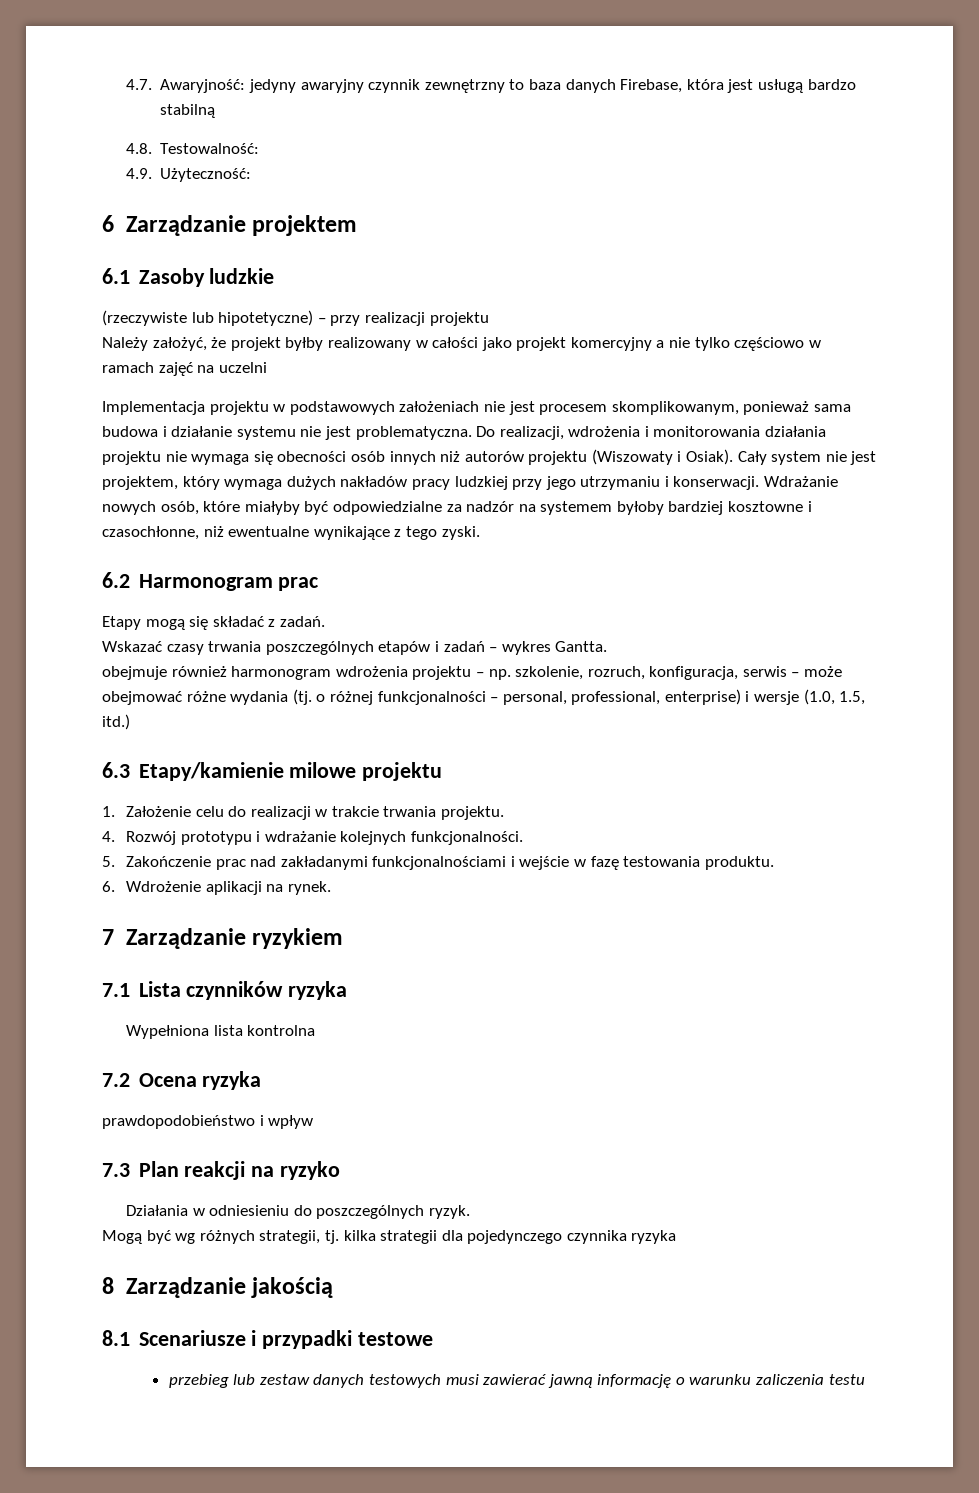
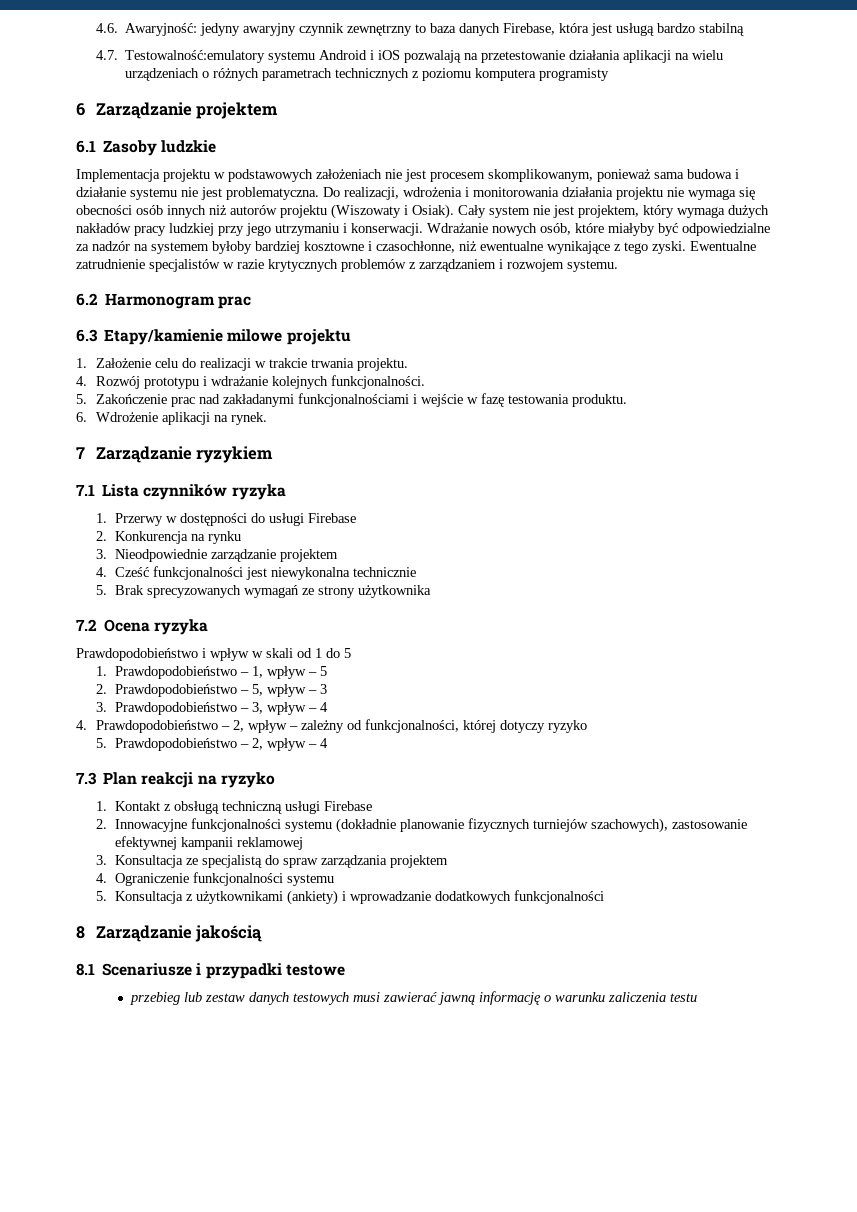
[125,79,152,90] 4.7. -> [95,23,118,33] 4.6.
[125,143,260,154] [125,168,252,182] 4.8. Testowalność: // 4.9. Użyteczność: -> [95,50,723,63] [124,68,609,81] 4.7. Testowalność:emulatory systemu Android i iOS pozwalają na przetestowanie działania aplikacji na wielu urządzeniach o różnych parametrach technicznych z poziomu komputera programisty
[102,310,489,326] [102,337,821,351] [102,362,267,376] // (rzeczywiste lub hipotetyczne) – przy realizacji projektu // Należy założyć, że projekt byłby realizowany w całości jako projekt komercyjny a nie tylko częściowo w ramach zajęć na uczelni -> (217, 146) none
[102,572,319,591] [102,616,325,630] [102,641,608,655] [102,666,843,680] [102,689,866,705] [102,714,130,730] // 6.2 Harmonogram prac // Etapy mogą się składać z zadań. // Wskazać czasy trwania poszczególnych etapów i zadań – wykres Gantta. // obejmuje również harmonogram wdrożenia projektu – np. szkolenie, rozruch, konfiguracja, serwis – może obejmować różne wydania (tj. o różnej funkcjonalności – personal, professional, enterprise) i wersje (1.0, 1.5, itd.) -> [690,241,756,251] [76,259,618,272] [76,293,252,309] Ewentualne zatrudnienie specjalistów w razie krytycznych problemów z zarządzaniem i rozwojem systemu. // 6.2 Harmonogram prac
[125,1025,316,1039] Wypełniona lista kontrolna -> [95,513,357,526] [95,531,242,544] [95,549,339,562] [95,566,417,580] [95,585,432,598] 1. Przerwy w dostępności do usługi Firebase // 2. Konkurencja na rynku // 3. Nieodpowiednie zarządzanie projektem // 4. Cześć funkcjonalności jest niewykonalna technicznie // 5. Brak sprecyzowanych wymagań ze strony użytkownika
[102,1115,255,1129] prawdopodobieństwo -> [76,648,198,661] Prawdopodobieństwo
(314, 1122) none -> [252,648,351,658] [95,666,328,679] [95,684,328,697] [95,702,329,715] [76,719,587,733] [95,738,329,751] w skali od 1 do 5 // 1. Prawdopodobieństwo – 1, wpływ – 5 // 2. Prawdopodobieństwo – 5, wpływ – 3 // 3. Prawdopodobieństwo – 3, wpływ – 4 // 4. Prawdopodobieństwo – 2, wpływ – zależny od funkcjonalności, której dotyczy ryzyko // 5. Prawdopodobieństwo – 2, wpływ – 4
[125,1205,470,1219] [102,1230,677,1244] Działania w odniesieniu do poszczególnych ryzyk. // Mogą być wg różnych strategii, tj. kilka strategii dla pojedynczego czynnika ryzyka -> [95,801,373,814] [95,818,748,833] [115,836,304,850] [95,855,449,868] [95,872,335,886] [95,890,605,905] 1. Kontakt z obsługą techniczną usługi Firebase // 2. Innowacyjne funkcjonalności systemu (dokładnie planowanie fizycznych turniejów szachowych), zastosowanie efektywnej kampanii reklamowej // 3. Konsultacja ze specjalistą do spraw zarządzania projektem // 4. Ograniczenie funkcjonalności systemu // 5. Konsultacja z użytkownikami (ankiety) i wprowadzanie dodatkowych funkcjonalności

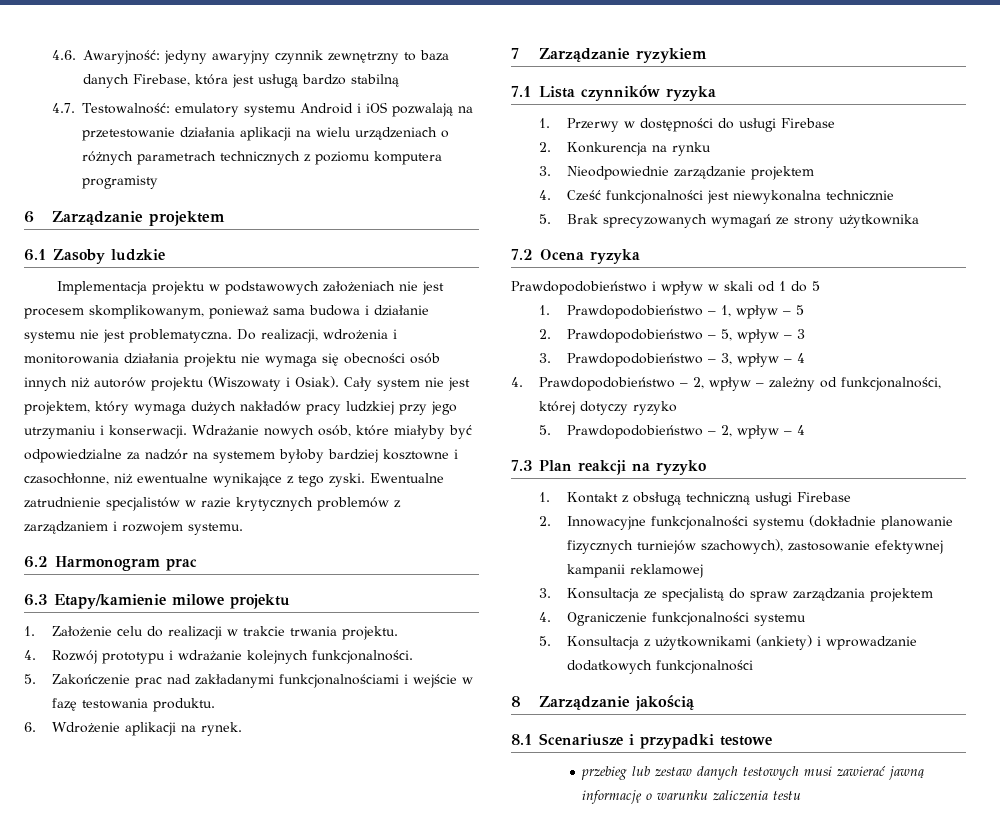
[124,50,265,63] Testowalność:emulatory -> [81,103,239,117] Testowalność: emulatory

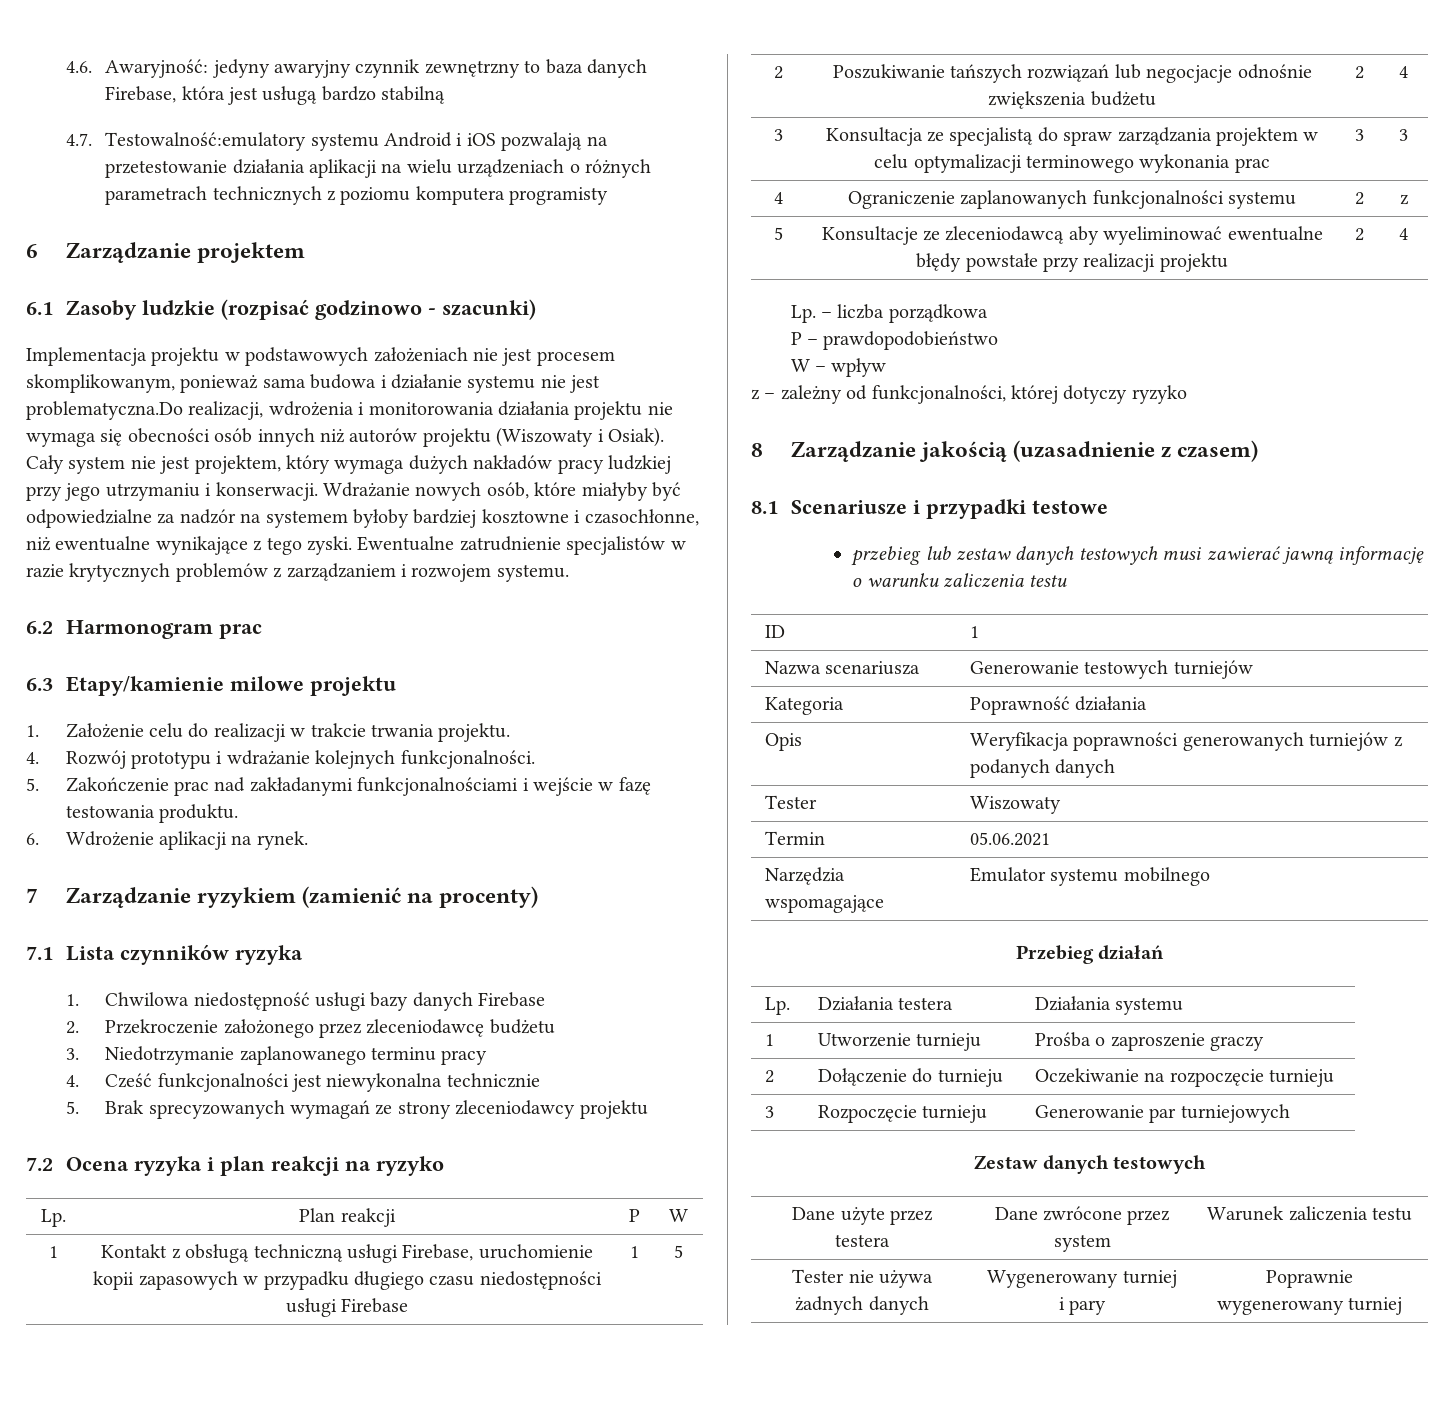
[81,103,239,117] Testowalność: emulatory -> [105,132,307,151] Testowalność:emulatory
(165, 255) none -> [220,299,536,320] (rozpisać godzinowo - szacunki)
[129,329,256,343] problematyczna. Do -> [26,401,183,420] problematyczna.Do
(707, 55) none -> [301,886,539,908] (zamienić na procenty)
[566,118,835,132] [538,142,711,156] [538,166,814,180] Przerwy w dostępności do usługi Firebase // 2. Konkurencja na rynku // 3. Nieodpowiednie zarządzanie projektem -> [105,992,546,1011] [65,1019,555,1038] [65,1046,488,1065] Chwilowa niedostępność usługi bazy danych Firebase // 2. Przekroczenie założonego przez zleceniodawcę budżetu // 3. Niedotrzymanie zaplanowanego terminu pracy
[838,214,919,228] użytkownika -> [455,1100,648,1119] zleceniodawcy projektu
[511,281,820,295] [538,305,804,319] [538,329,805,343] [538,353,805,367] [511,377,751,391] // Prawdopodobieństwo i wpływ w skali od 1 do 5 // 1. Prawdopodobieństwo – 1, wpływ – 5 // 2. Prawdopodobieństwo – 5, wpływ – 3 // 3. Prawdopodobieństwo – 3, wpływ – 4 // 4. Prawdopodobieństwo – 2, wpływ -> [206,1156,444,1176] [40,1209,66,1227] [299,1208,396,1227] [629,1209,640,1222] [669,1209,688,1222] [48,1246,58,1258] [101,1244,593,1263] [93,1271,602,1290] [285,1298,409,1317] [630,1246,639,1258] [674,1245,683,1258] [773,66,783,79] [832,64,1312,83] [988,91,1156,109] [1355,66,1364,79] [1399,66,1408,78] [773,129,783,141] [825,127,1319,146] [874,154,1270,173] [1355,129,1364,141] [1399,129,1408,141] [773,192,783,204] [847,190,1297,209] [1355,192,1364,205] [1399,194,1409,205] [773,227,783,240] [821,226,1323,245] [916,253,1228,272] [1355,228,1364,241] [1399,228,1408,240] [790,304,988,323] [790,331,999,350] [790,358,887,377] [751,389,760,400] i plan reakcji na ryzyko // Lp. | Plan reakcji | P | W // 1 | Kontakt z obsługą techniczną usługi Firebase, uruchomienie kopii zapasowych w przypadku długiego czasu niedostępności usługi Firebase | 1 | 5 // 2 | Poszukiwanie tańszych rozwiązań lub negocjacje odnośnie zwiększenia budżetu | 2 | 4 // 3 | Konsultacja ze specjalistą do spraw zarządzania projektem w celu optymalizacji terminowego wykonania prac | 3 | 3 // 4 | Ograniczenie zaplanowanych funkcjonalności systemu | 2 | z // 5 | Konsultacje ze zleceniodawcą aby wyeliminować ewentualne błędy powstałe przy realizacji projektu | 2 | 4 // Lp. – liczba porządkowa // P – prawdopodobieństwo // W – wpływ // z
[538,425,805,439] [511,460,706,475] [538,492,851,506] [538,515,953,530] [566,539,943,554] [566,564,703,578] [538,588,933,602] [538,612,806,626] [538,635,917,650] [566,660,753,674] // 5. Prawdopodobieństwo – 2, wpływ – 4 // 7.3 Plan reakcji na ryzyko // 1. Kontakt z obsługą techniczną usługi Firebase // 2. Innowacyjne funkcjonalności systemu (dokładnie planowanie fizycznych turniejów szachowych), zastosowanie efektywnej kampanii reklamowej // 3. Konsultacja ze specjalistą do spraw zarządzania projektem // 4. Ograniczenie funkcjonalności systemu // 5. Konsultacja z użytkownikami (ankiety) i wprowadzanie dodatkowych funkcjonalności -> (1187, 394) none
(694, 703) none -> [1012,440,1259,462] (uzasadnienie z czasem)
(802, 795) none -> [764,625,785,638] [969,626,979,638] [764,661,921,675] [969,660,1253,679] [764,697,844,715] [969,696,1148,715] [764,733,802,751] [969,732,1403,751] [969,759,1116,778] [764,795,817,809] [969,796,1061,814] [764,831,825,845] [969,832,1050,846] [764,867,845,885] [764,895,884,913] [969,867,1210,886] [1015,945,1165,964] [764,997,790,1015] [817,996,954,1011] [1034,996,1184,1015] [764,1034,774,1046] [817,1033,982,1051] [1034,1032,1265,1051] [764,1070,774,1083] [817,1068,1003,1087] [1034,1068,1335,1087] [764,1106,774,1118] [817,1105,988,1123] [1034,1104,1290,1123] [973,1155,1207,1174] [792,1207,933,1225] [835,1234,890,1247] [994,1206,1171,1225] [1053,1234,1111,1252] [1207,1206,1412,1221] [792,1269,933,1288] [795,1296,929,1315] [987,1270,1177,1288] [1058,1297,1107,1315] [1266,1270,1353,1288] [1216,1297,1403,1315] // ID | 1 // Nazwa scenariusza | Generowanie testowych turniejów // Kategoria | Poprawność działania // Opis | Weryfikacja poprawności generowanych turniejów z podanych danych // Tester | Wiszowaty // Termin | 05.06.2021 // Narzędzia wspomagające | Emulator systemu mobilnego // Przebieg działań // Lp. | Działania testera | Działania systemu // 1 | Utworzenie turnieju | Prośba o zaproszenie graczy // 2 | Dołączenie do turnieju | Oczekiwanie na rozpoczęcie turnieju // 3 | Rozpoczęcie turnieju | Generowanie par turniejowych // Zestaw danych testowych // Dane użyte przez testera | Dane zwrócone przez system | Warunek zaliczenia testu // Tester nie używa żadnych danych | Wygenerowany turniej i pary | Poprawnie wygenerowany turniej

